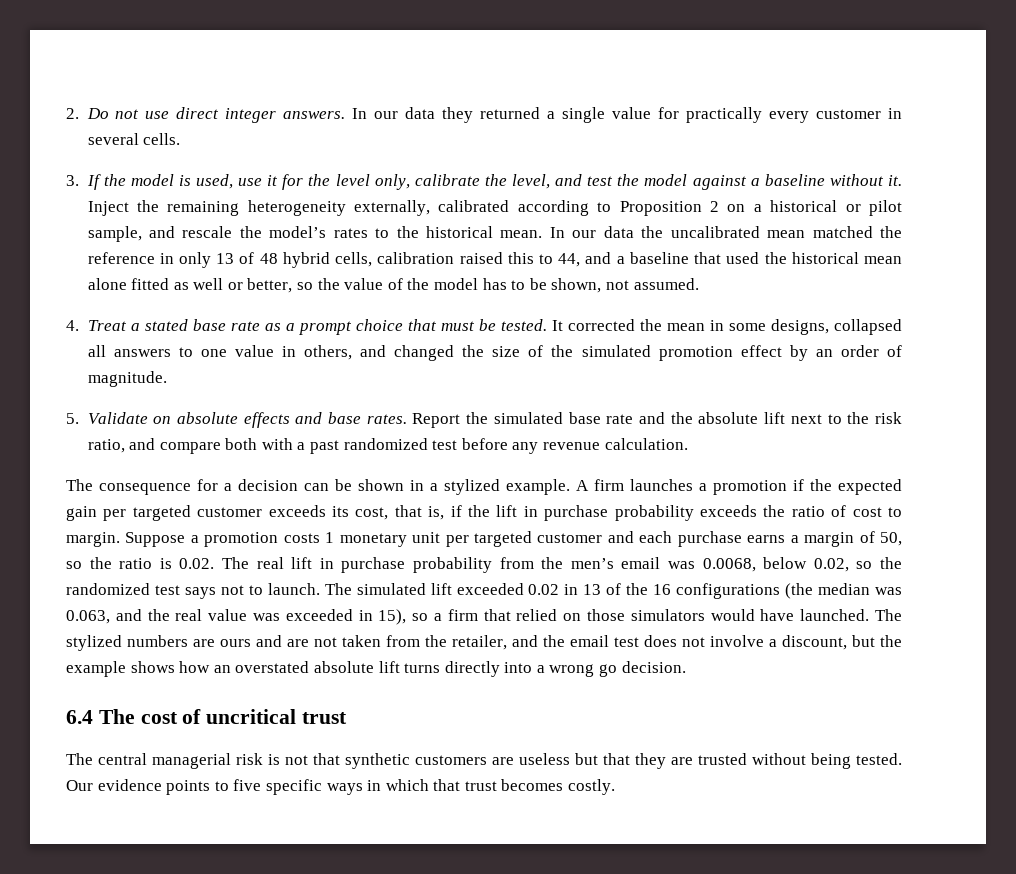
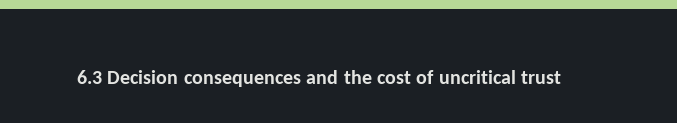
[66,107,902,123] [87,133,181,145] [66,174,903,190] [87,200,902,216] [87,226,903,242] [87,252,903,268] [87,278,699,293] [66,319,902,335] [87,345,902,361] [87,371,167,387] [66,412,903,428] [87,438,688,454] [66,479,902,495] [66,505,902,521] [66,531,903,547] [66,557,903,573] [66,583,902,599] [66,609,902,625] [66,635,902,651] [66,661,686,677] [66,709,348,724] [66,753,902,769] [66,779,616,795] 2. Do not use direct integer answers. In our data they returned a single value for practically every customer in several cells. // 3. If the model is used, use it for the level only, calibrate the level, and test the model against a baseline without it. Inject the remaining heterogeneity externally, calibrated according to Proposition 2 on a historical or pilot sample, and rescale the model’s rates to the historical mean. In our data the uncalibrated mean matched the reference in only 13 of 48 hybrid cells, calibration raised this to 44, and a baseline that used the historical mean alone fitted as well or better, so the value of the model has to be shown, not assumed. // 4. Treat a stated base rate as a prompt choice that must be tested. It corrected the mean in some designs, collapsed all answers to one value in others, and changed the size of the simulated promotion effect by an order of magnitude. // 5. Validate on absolute effects and base rates. Report the simulated base rate and the absolute lift next to the risk ratio, and compare both with a past randomized test before any revenue calculation. // The consequence for a decision can be shown in a stylized example. A firm launches a promotion if the expected gain per targeted customer exceeds its cost, that is, if the lift in purchase probability exceeds the ratio of cost to margin. Suppose a promotion costs 1 monetary unit per targeted customer and each purchase earns a margin of 50, so the ratio is 0.02. The real lift in purchase probability from the men’s email was 0.0068, below 0.02, so the randomized test says not to launch. The simulated lift exceeded 0.02 in 13 of the 16 configurations (the median was 0.063, and the real value was exceeded in 15), so a firm that relied on those simulators would have launched. The stylized numbers are ours and are not taken from the retailer, and the email test does not involve a discount, but the example shows how an overstated absolute lift turns directly into a wrong go decision. // 6.4 The cost of uncritical trust // The central managerial risk is not that synthetic customers are useless but that they are trusted without being tested. Our evidence points to five specific ways in which that trust becomes costly. -> [77,70,562,87] 6.3 Decision consequences and the cost of uncritical trust

